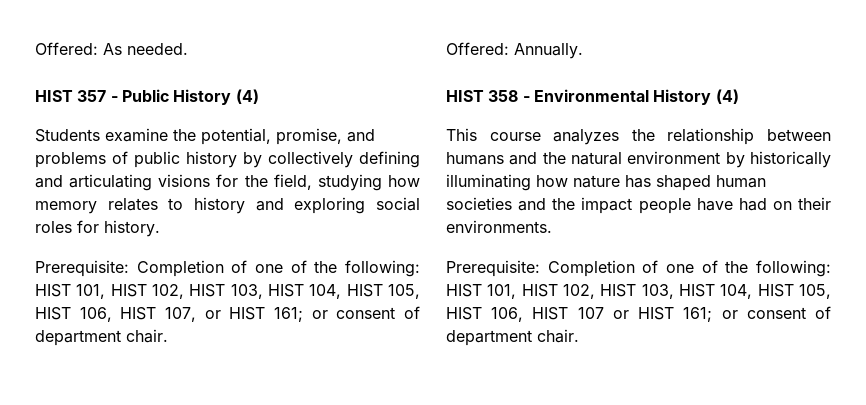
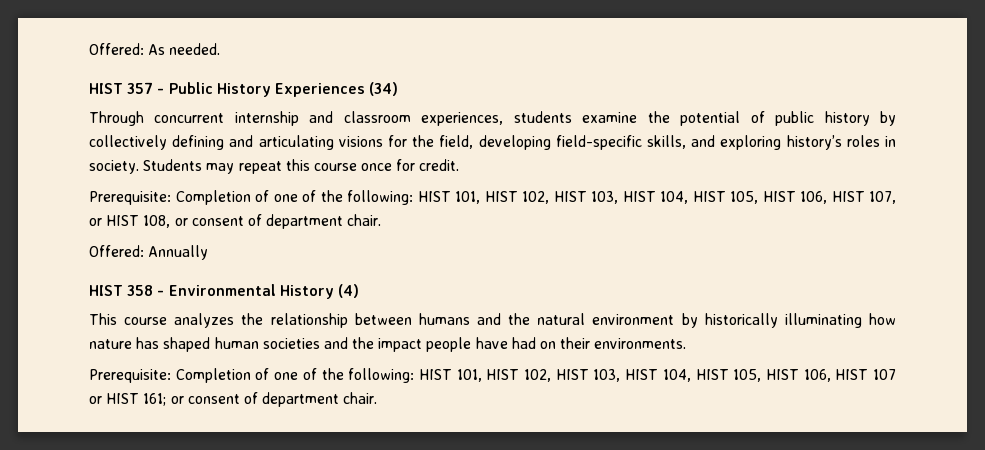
[235,89,259,104] [35,128,375,145] [35,152,106,168] (4) // Students examine the potential, promise, and problems -> [274,82,399,97] [89,111,741,126] Experiences (34) // Through concurrent internship and classroom experiences, students examine the potential
[317,174,420,191] [35,197,420,214] [35,220,160,237] studying how memory relates to history and exploring social roles for history. -> [478,135,897,150] [89,159,460,174] developing field-specific skills, and exploring history’s roles in society. Students may repeat this course once for credit.
[274,307,303,322] 161; -> [143,215,171,228] 108,
[514,43,583,59] Annually. -> [148,245,209,260] Annually

